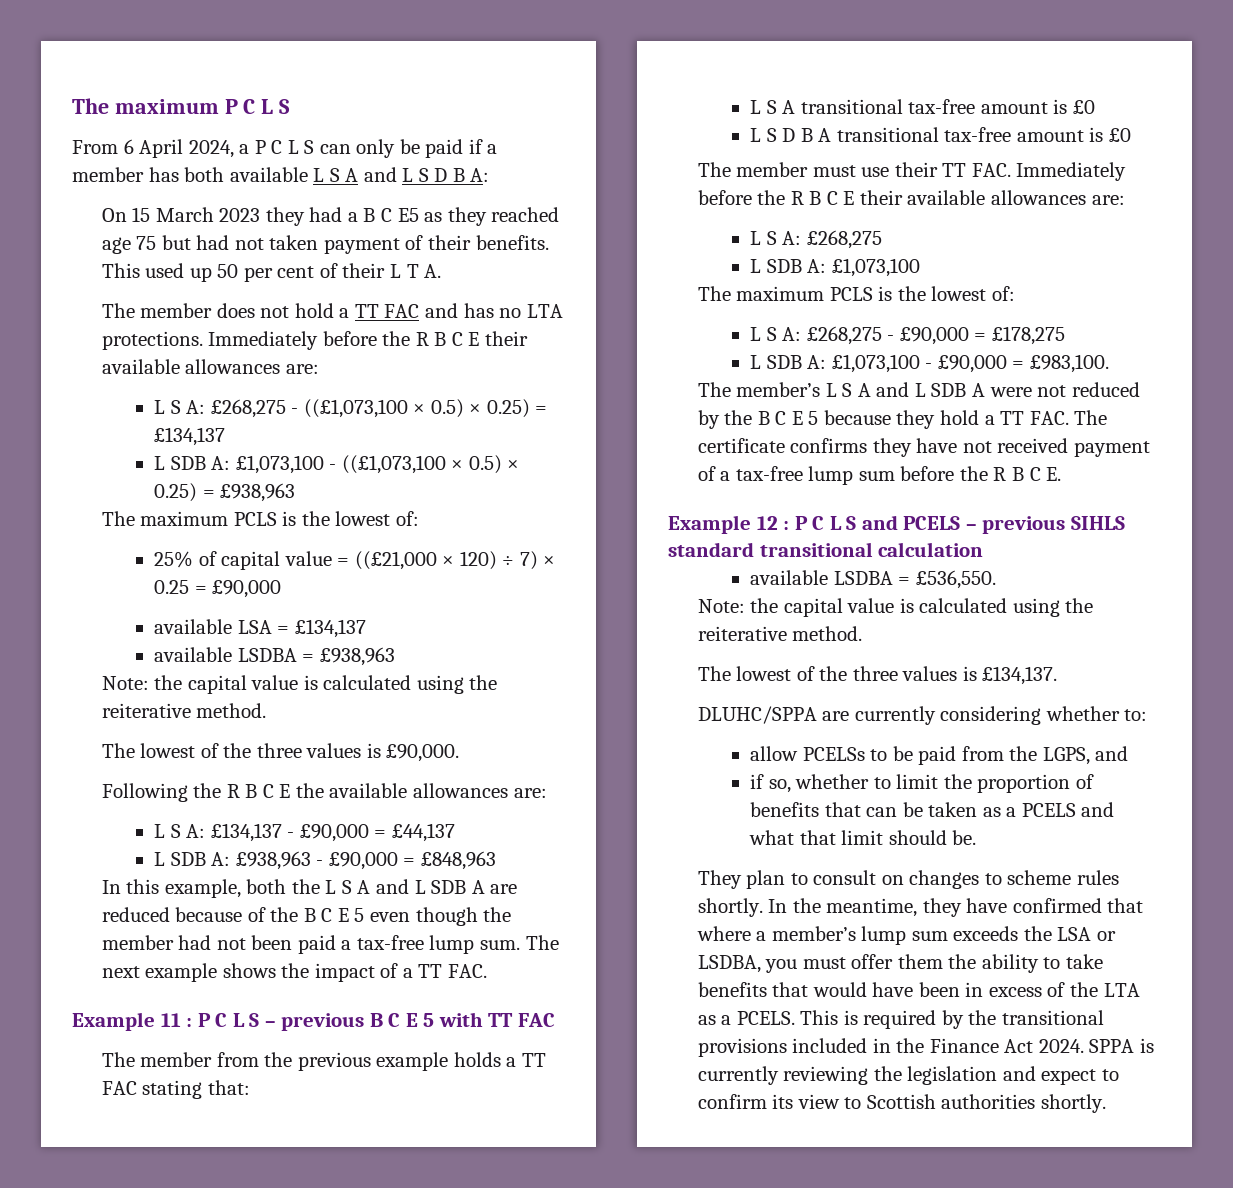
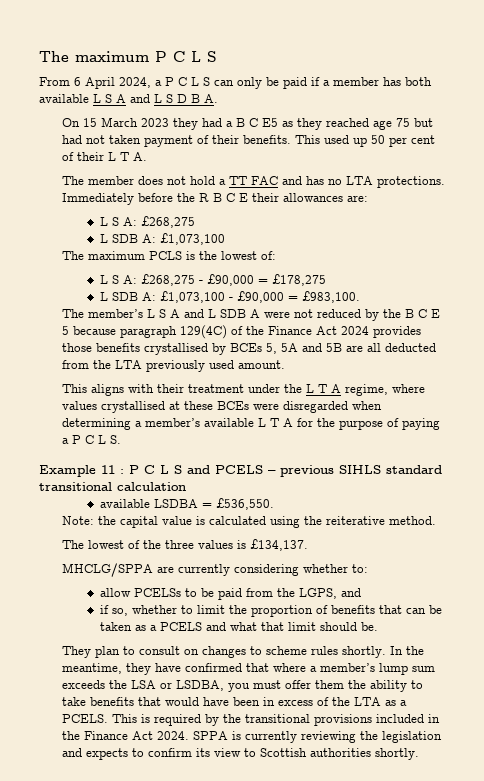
[470,168,490,182] A: -> [204,94,218,103] A.
[101,359,319,374] [154,399,548,418] [154,427,226,446] [154,455,520,474] [154,483,296,502] [101,511,419,526] [154,551,556,570] [154,580,282,598] [154,619,366,638] [154,647,395,666] [101,675,498,694] [101,703,267,718] [101,743,460,762] [101,783,547,802] [154,823,455,842] [154,851,496,870] [101,879,518,898] [101,907,512,926] [101,935,559,954] [101,963,488,982] [72,1012,556,1031] [101,1052,547,1071] [101,1080,250,1099] [750,99,1095,114] [750,127,1131,142] [697,162,1127,181] [697,190,986,205] available allowances are: // L S A: £268,275 - ((£1,073,100 × 0.5) × 0.25) = £134,137 // L SDB A: £1,073,100 - ((£1,073,100 × 0.5) × 0.25) = £938,963 // The maximum PCLS is the lowest of: // 25% of capital value = ((£21,000 × 120) ÷ 7) × 0.25 = £90,000 // available LSA = £134,137 // available LSDBA = £938,963 // Note: the capital value is calculated using the reiterative method. // The lowest of the three values is £90,000. // Following the R B C E the available allowances are: // L S A: £134,137 - £90,000 = £44,137 // L SDB A: £938,963 - £90,000 = £848,963 // In this example, both the L S A and L SDB A are reduced because of the B C E 5 even though the member had not been paid a tax-free lump sum. The next example shows the impact of a TT FAC. // Example 11 : P C L S – previous B C E 5 with TT FAC // The member from the previous example holds a TT FAC stating that: // L S A transitional tax-free amount is £0 // L S D B A transitional tax-free amount is £0 // The member must use their TT FAC. Immediately before the R B C E their available -> (280, 197) none
[896,410,1108,429] [697,438,1150,457] [697,466,1062,485] [668,515,778,534] they hold a TT FAC. The certificate confirms they have not received payment of a tax-free lump sum before the R B C E. // Example 12 -> [120,325,422,339] [62,343,437,355] [62,360,286,372] [62,384,426,396] [62,401,383,413] [62,418,441,430] [62,435,122,444] [39,465,115,477] paragraph 129(4C) of the Finance Act 2024 provides those benefits crystallised by BCEs 5, 5A and 5B are all deducted from the LTA previously used amount. // This aligns with their treatment under the L T A regime, where values crystallised at these BCEs were disregarded when determining a member’s available L T A for the purpose of paying a P C L S. // Example 11
[697,706,817,724] DLUHC/SPPA -> [62,563,154,577] MHCLG/SPPA
[1041,1069,1097,1085] expect -> [86,748,129,760] expects

